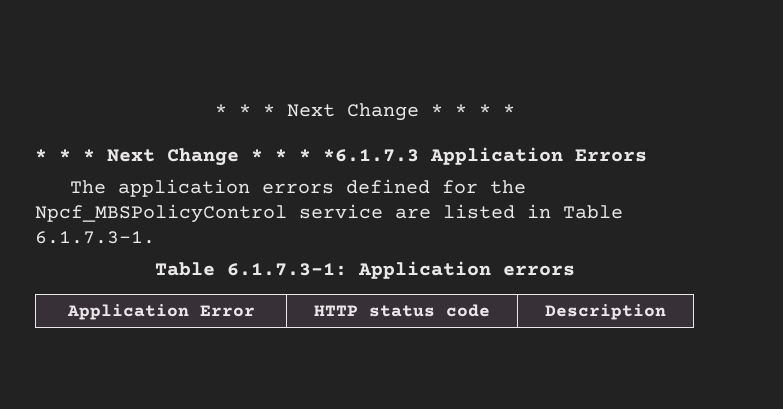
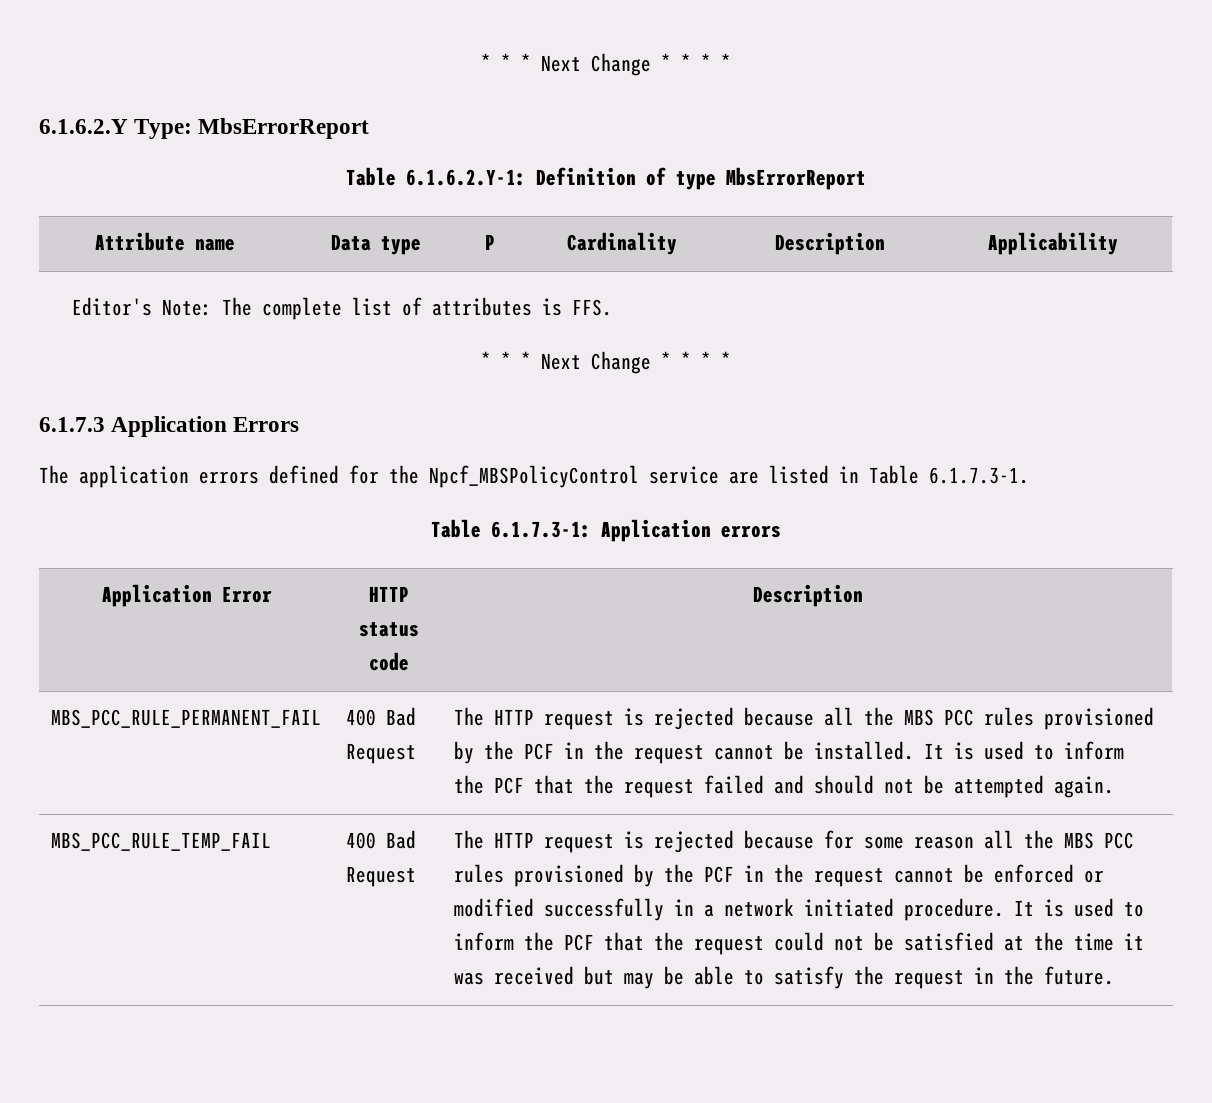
[214,103,515,121] [35,148,419,166] * * * Next Change * * * * // * * * Next Change * * * *6.1.7.3 -> [481,53,731,76] [39,118,370,139] [346,167,866,190] [94,232,235,251] [331,234,421,255] [485,234,495,250] [566,232,677,255] [774,232,885,255] [988,232,1118,255] [71,297,612,320] [481,351,731,374] [39,417,105,432] * * * Next Change * * * * // 6.1.6.2.Y Type: MbsErrorReport // Table 6.1.6.2.Y-1: Definition of type MbsErrorReport // Attribute name | Data type | P | Cardinality | Description | Applicability // Editor's Note: The complete list of attributes is FFS. // * * * Next Change * * * * // 6.1.7.3
(666, 312) none -> [51,709,322,728] [346,707,417,726] [346,743,417,764] [454,707,1155,730] [454,741,1125,764] [454,775,1115,798] [51,832,272,851] [346,830,417,849] [346,866,417,887] [454,830,1135,853] [454,864,1105,887] [454,898,1145,921] [454,932,1145,955] [454,966,1115,989] // MBS_PCC_RULE_PERMANENT_FAIL | 400 Bad Request | The HTTP request is rejected because all the MBS PCC rules provisioned by the PCF in the request cannot be installed. It is used to inform the PCF that the request failed and should not be attempted again. // MBS_PCC_RULE_TEMP_FAIL | 400 Bad Request | The HTTP request is rejected because for some reason all the MBS PCC rules provisioned by the PCF in the request cannot be enforced or modified successfully in a network initiated procedure. It is used to inform the PCF that the request could not be satisfied at the time it was received but may be able to satisfy the request in the future.

